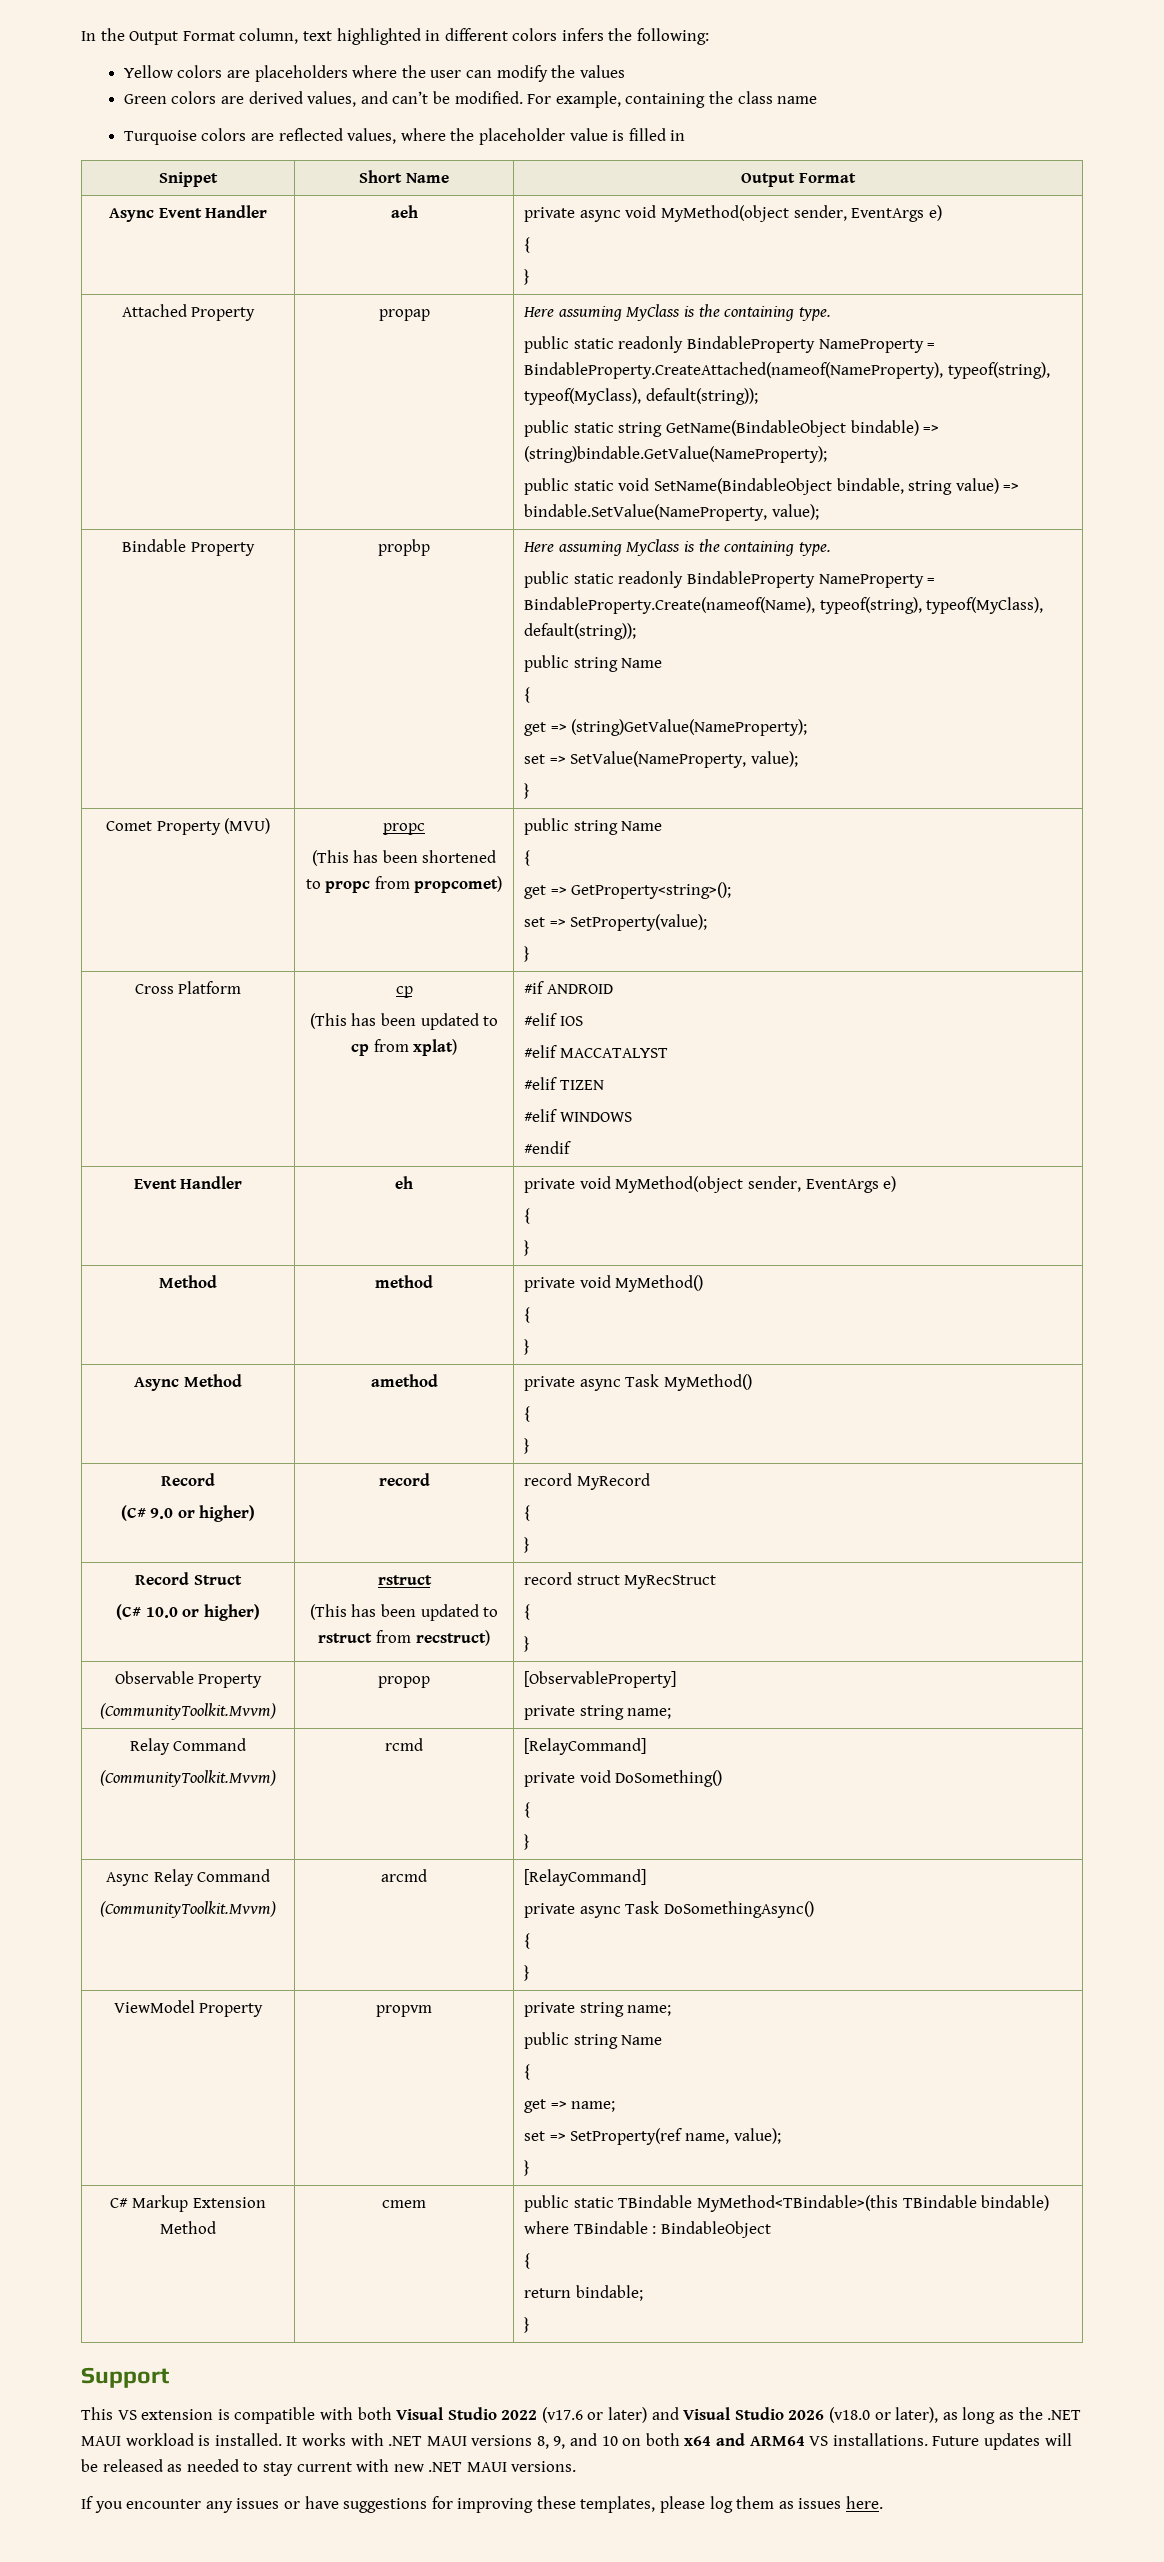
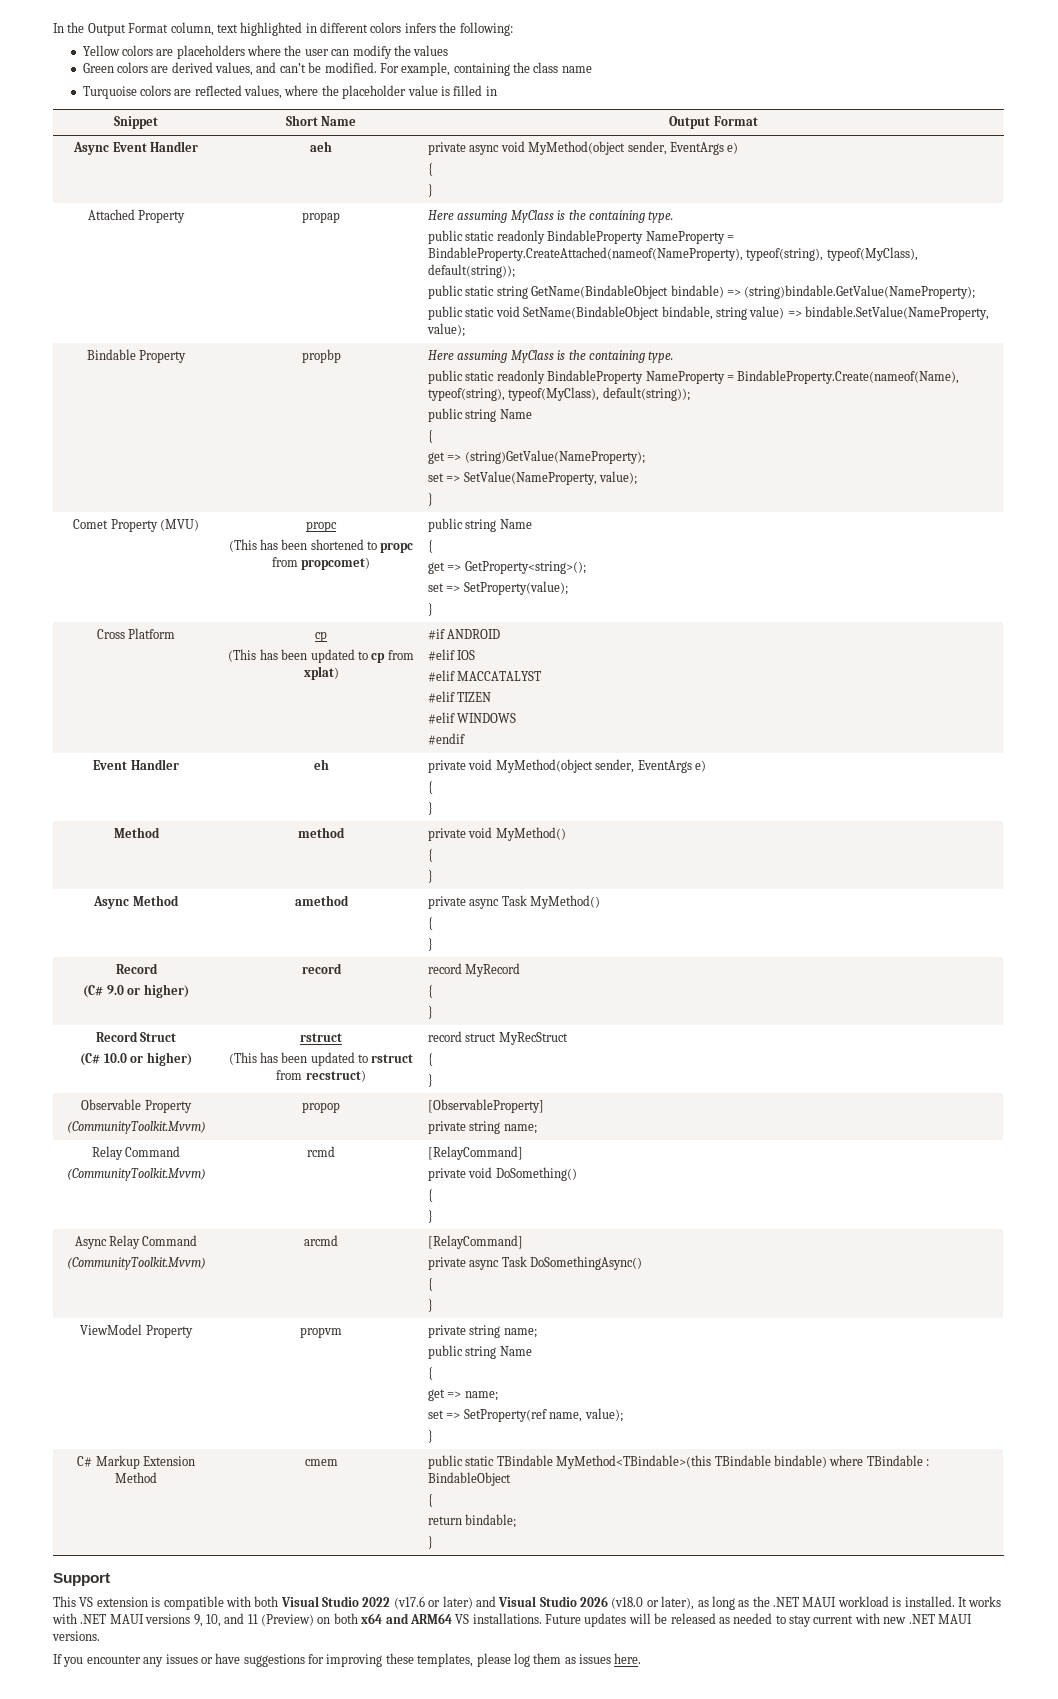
[536,2433,618,2449] 8, 9, and 10 -> [193,1613,314,1627] 9, 10, and 11 (Preview)

